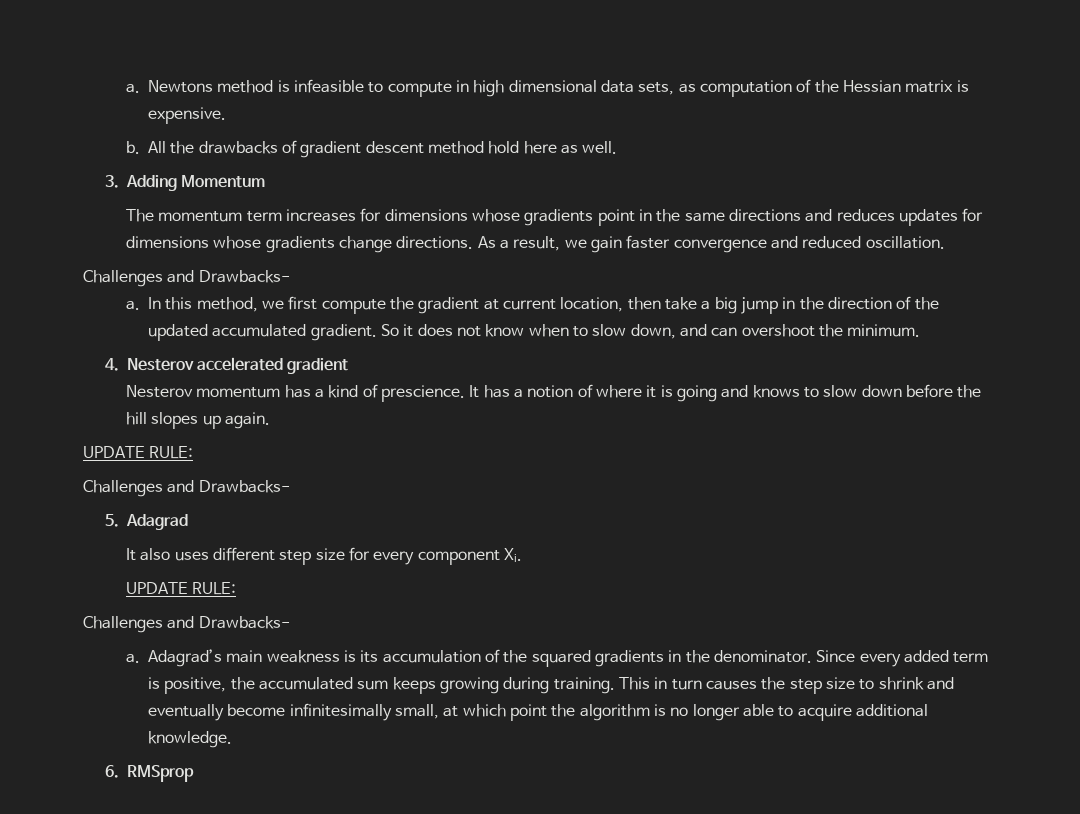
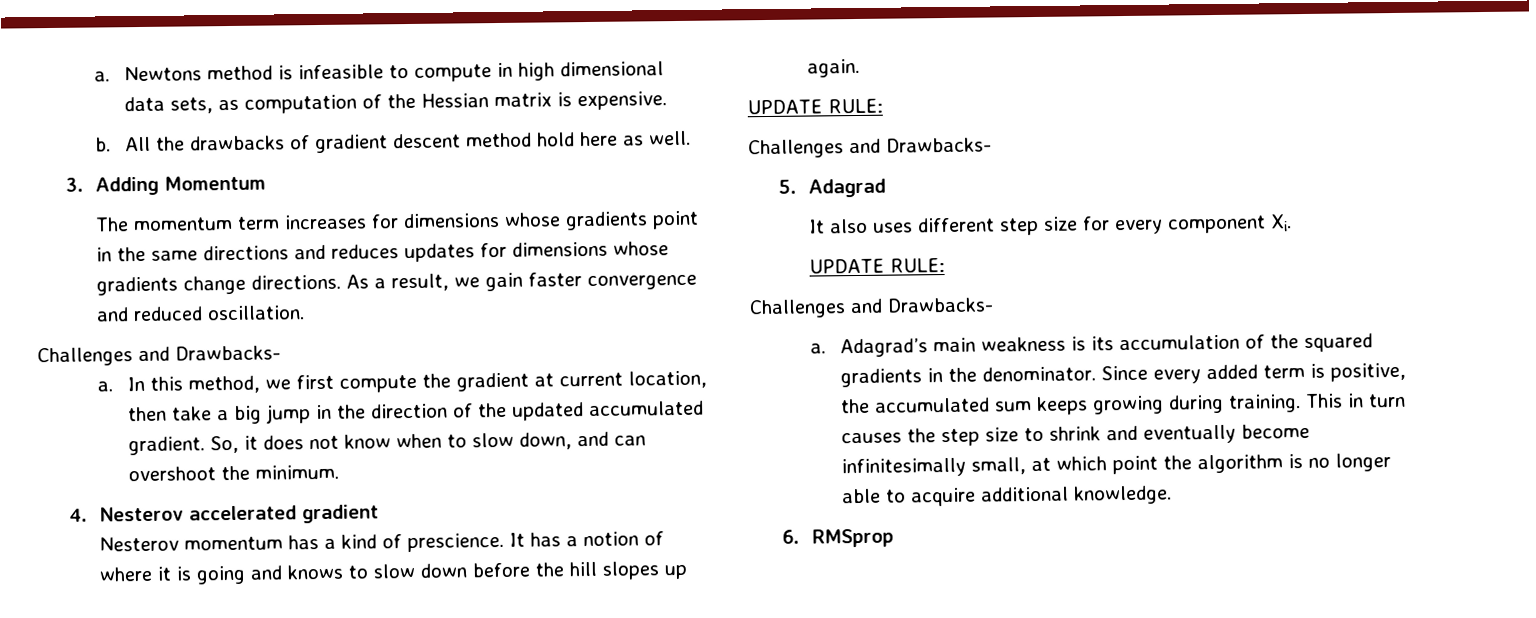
[381,324,400,336] So -> [209,435,239,454] So,

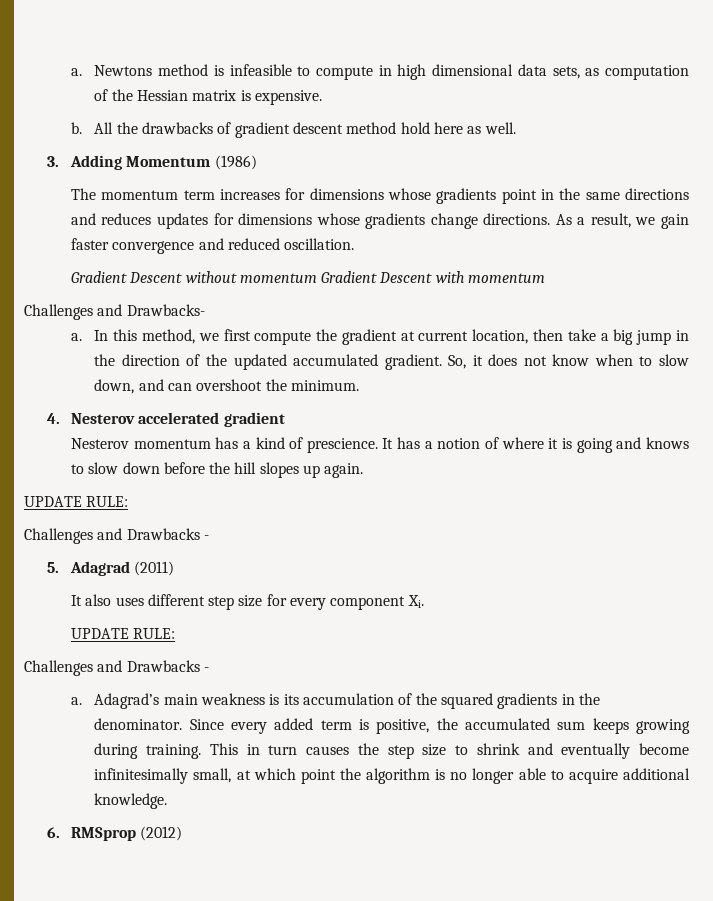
(266, 183) none -> [214,155,257,170] (1986)
(305, 313) none -> [70,271,546,283] // Gradient Descent without momentum Gradient Descent with momentum
[886,137,992,153] Drawbacks- -> [126,528,209,540] Drawbacks -
(886, 188) none -> [134,561,175,576] (2011)
[887,297,994,313] Drawbacks- -> [126,660,209,672] Drawbacks -
(894, 538) none -> [140,826,183,841] (2012)

